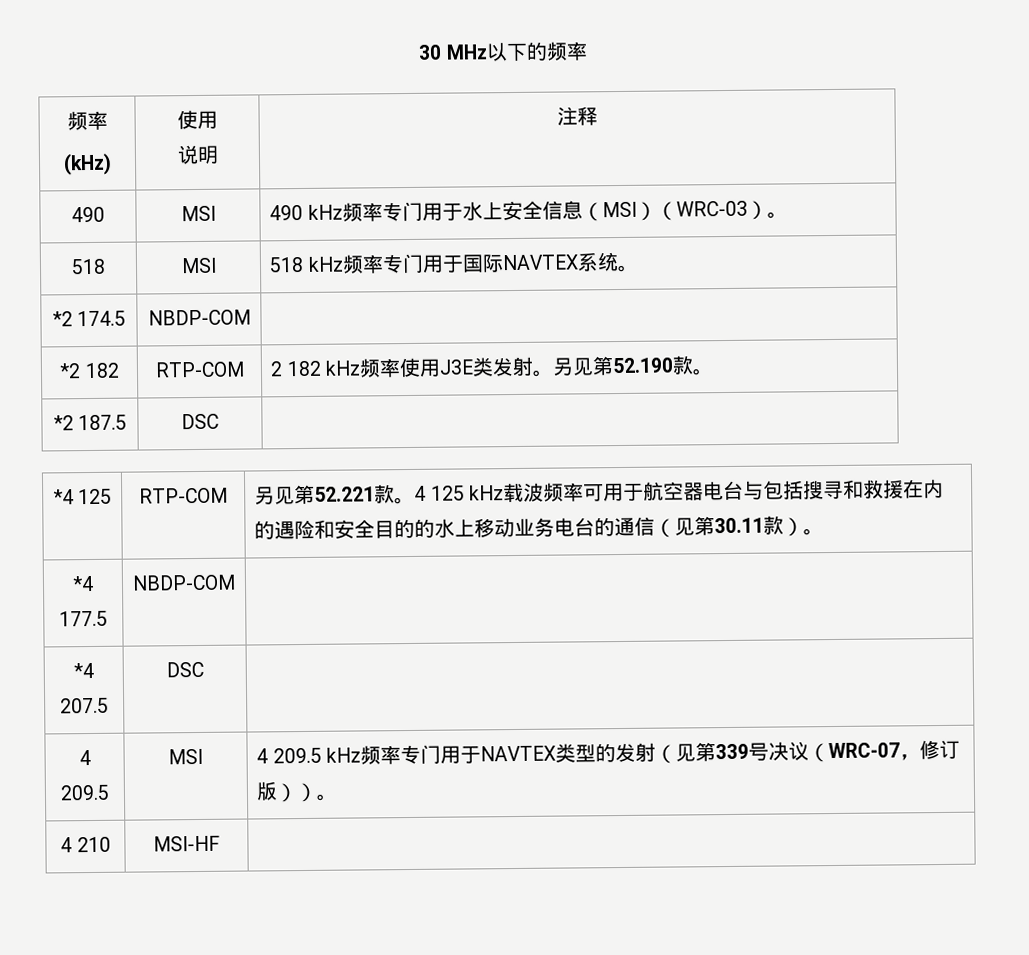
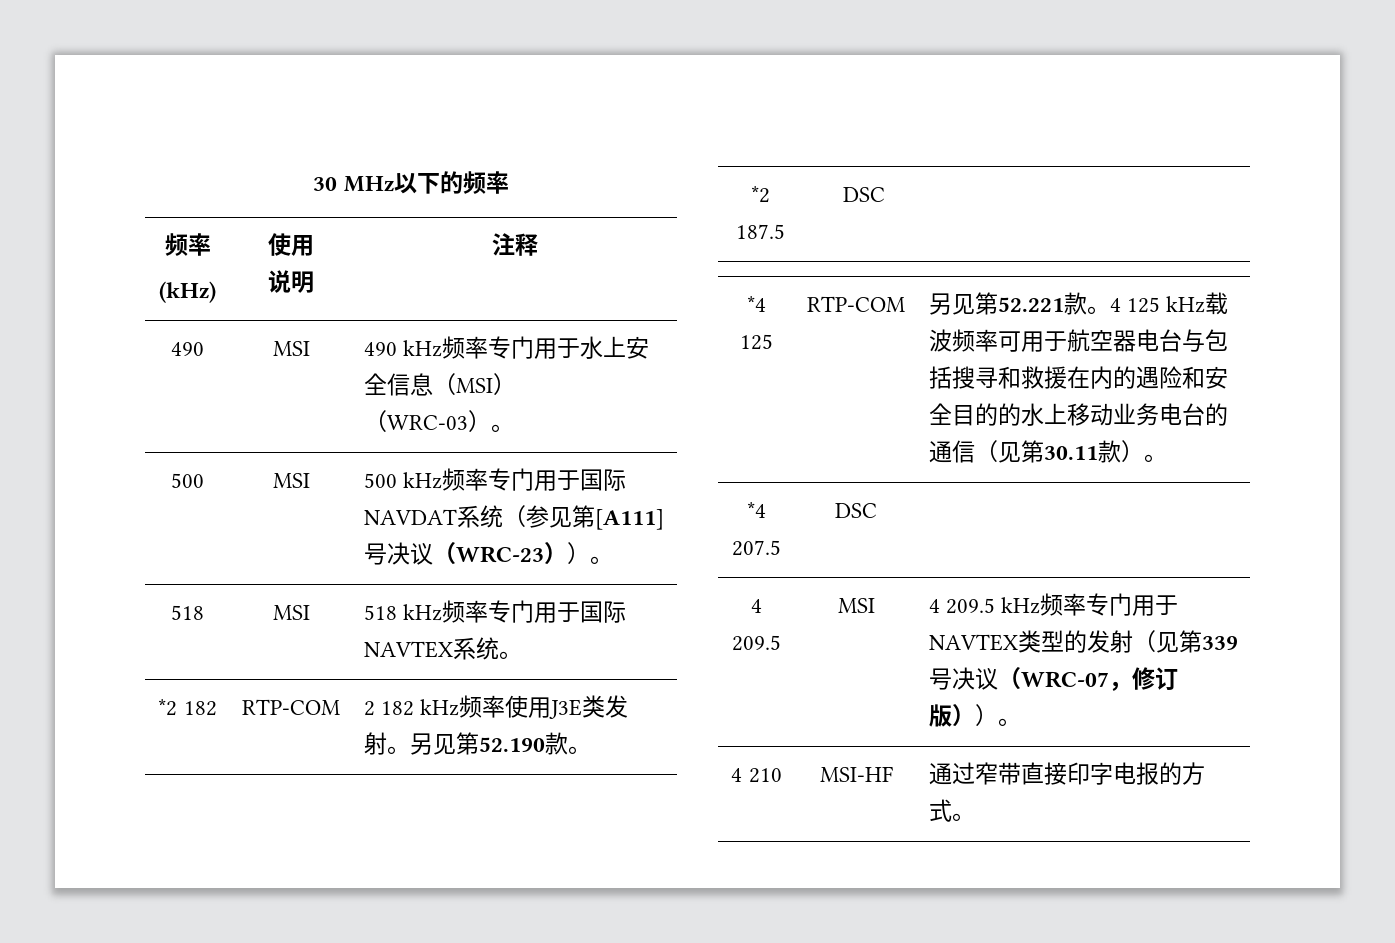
(788, 215) none -> [171,473,204,488] [272,473,310,488] [363,468,627,491] [363,505,664,530] [363,542,613,565] // 500 | MSI | 500 kHz频率专门用于国际NAVDAT系统（参见第[A111]号决议（WRC-23））。
[51,310,127,327] [147,309,251,326] // *2 174.5 | NBDP-COM | -> (522, 655) none
[72,575,94,592] [59,610,108,627] [132,574,236,591] // *4 177.5 | NBDP-COM | -> (1167, 458) none
(220, 843) none -> [928,762,1205,785] [928,799,975,822] 通过窄带直接印字电报的方式。

